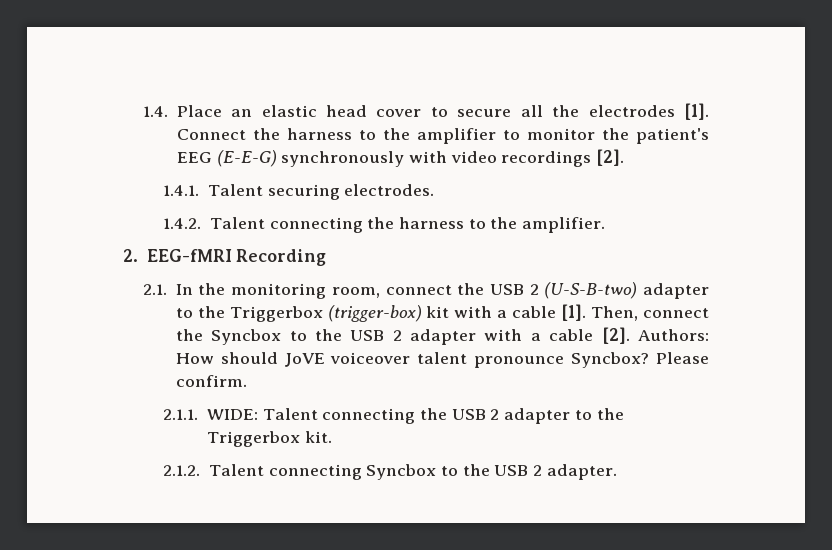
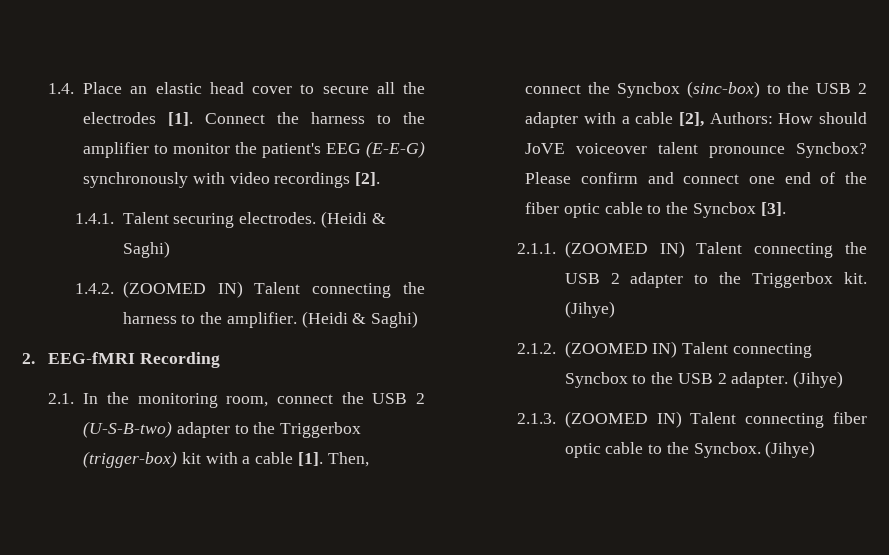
(435, 190) none -> [320,211,386,228] [122,241,170,258] (Heidi & Saghi)
(202, 223) none -> [122,281,243,298] (ZOOMED IN)
(606, 225) none -> [301,311,419,328] (Heidi & Saghi)
(282, 337) none -> [686,81,760,98] (sinc-box)
[601,327,630,344] [2]. -> [678,112,704,127] [2],
[175,375,247,387] confirm. -> [580,172,867,184] [525,202,786,218] confirm and connect one end of the fiber optic cable to the Syncbox [3].
[206,409,258,420] WIDE: -> [564,241,685,258] (ZOOMED IN)
(332, 437) none -> [564,301,615,318] (Jihye)
(201, 470) none -> [564,341,678,358] (ZOOMED IN)
(617, 472) none -> [793,371,844,388] [516,411,868,428] [564,441,816,458] (Jihye) // 2.1.3. (ZOOMED IN) Talent connecting fiber optic cable to the Syncbox. (Jihye)

